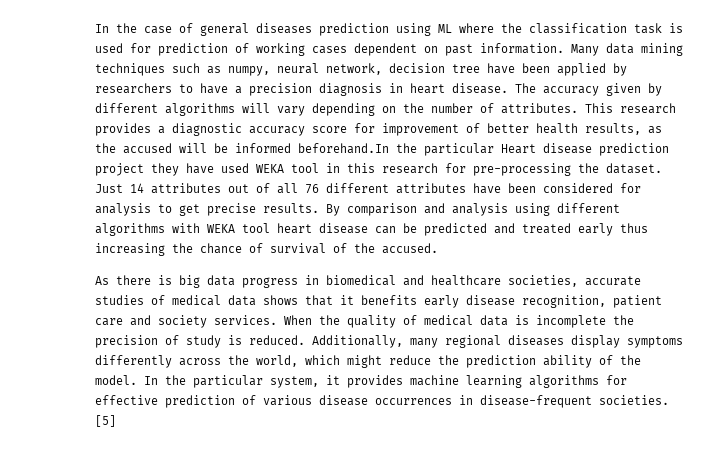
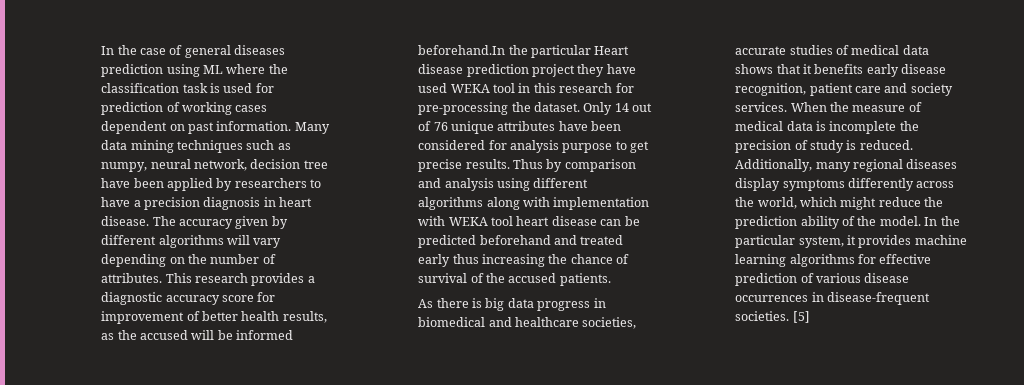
[95,183,390,194] Just 14 attributes out of all 76 different -> [583,102,653,115] [418,121,495,134] Only 14 out of 76 unique
(152, 209) none -> [562,143,613,153] purpose
[326,204,341,216] By -> [513,159,563,172] Thus by
(166, 229) none -> [486,197,650,210] along with implementation
(488, 229) none -> [479,235,551,245] beforehand
[382,243,439,254] accused. -> [508,273,611,286] accused patients.
[347,315,397,328] quality -> [852,105,906,112] measure

